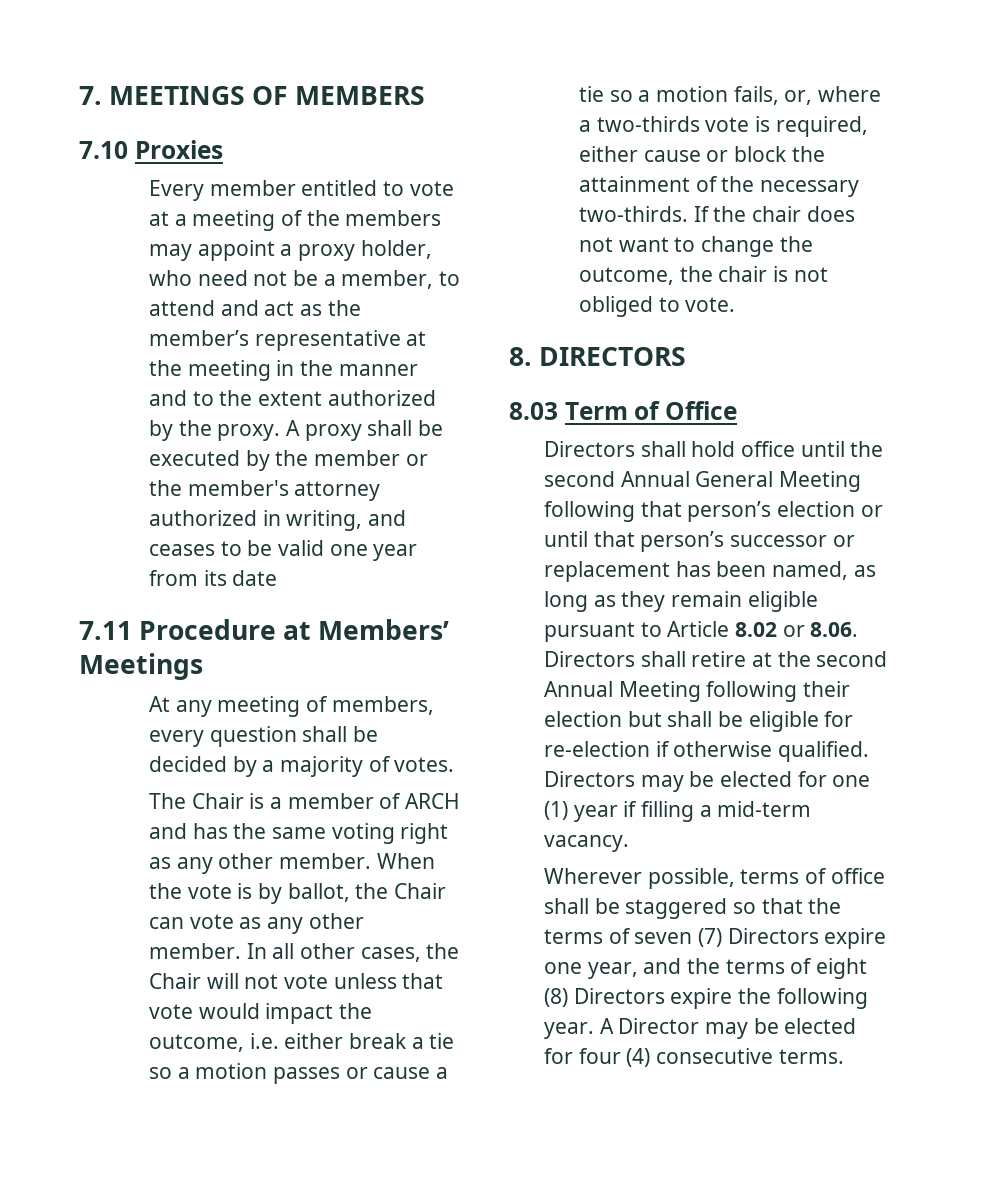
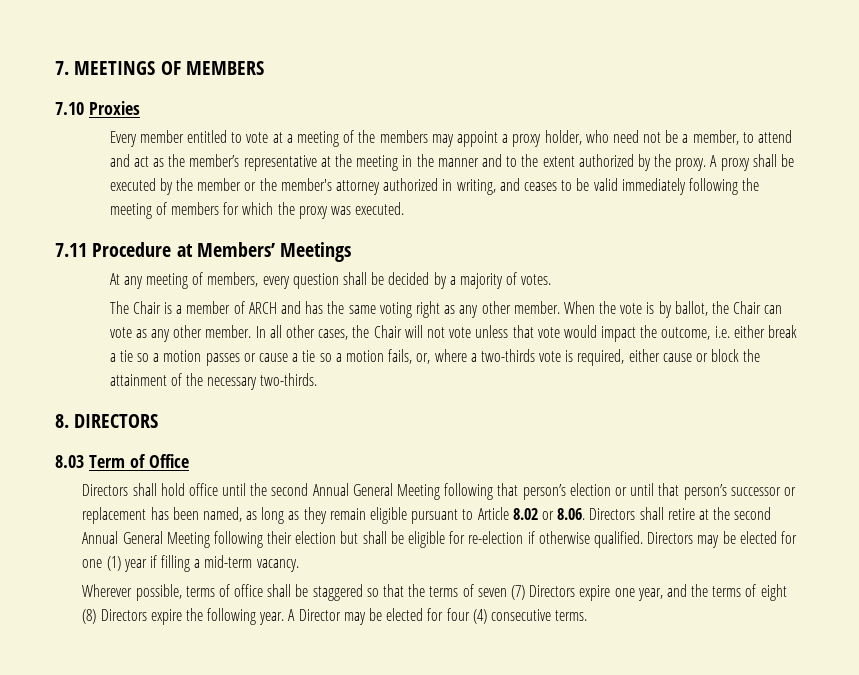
[329,544,418,561] [149,570,278,586] one year from its date -> [621,178,760,195] [109,202,405,219] immediately following the meeting of members for which the proxy was executed.
[693,206,855,222] [579,236,813,257] [579,266,828,285] [579,296,736,317] If the chair does not want to change the outcome, the chair is not obliged to vote. -> (318, 379) none
(614, 689) none -> [122,531,163,544] General

